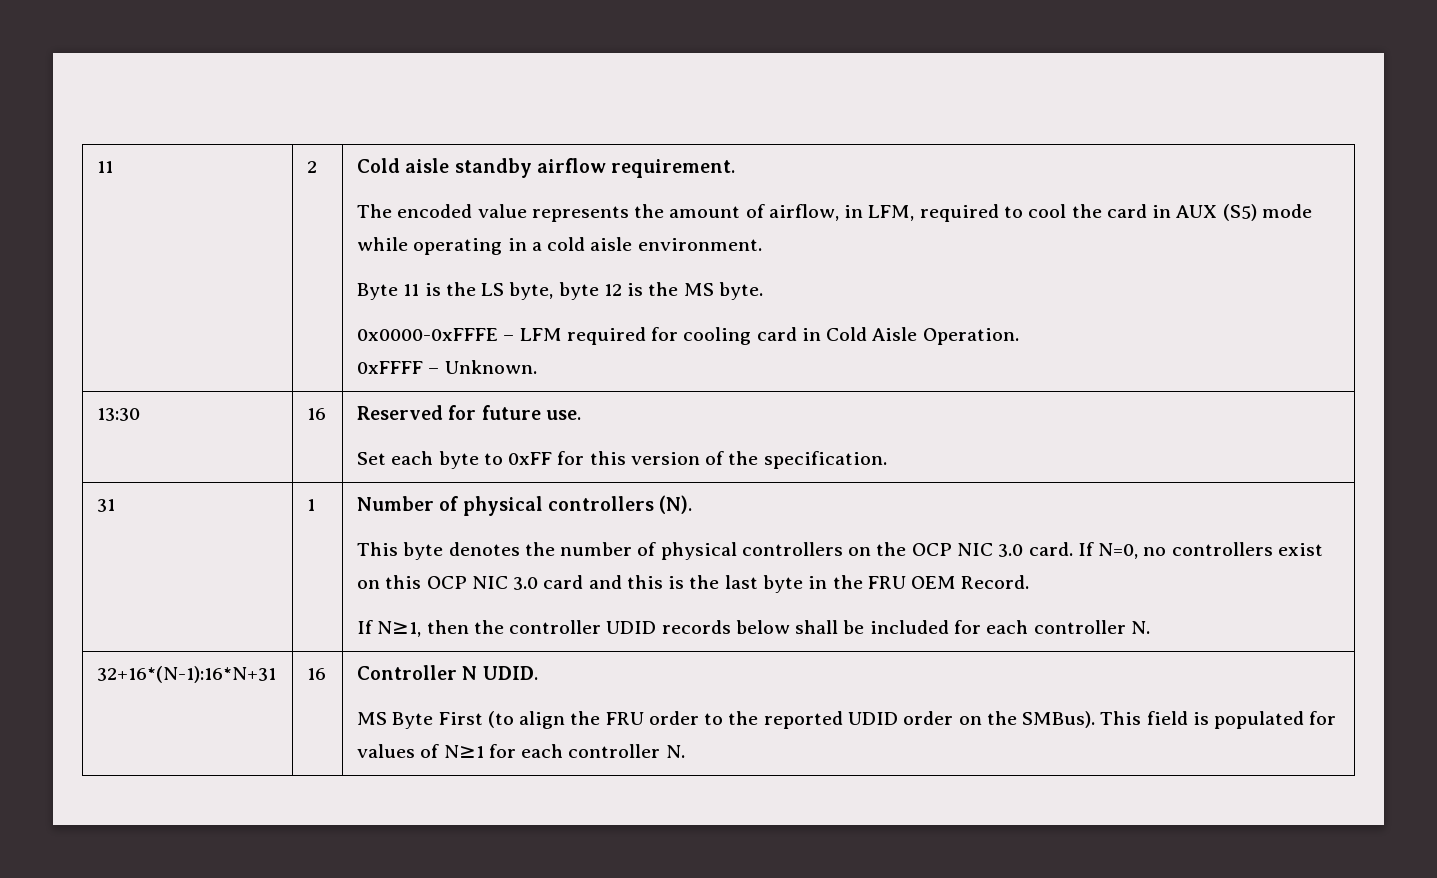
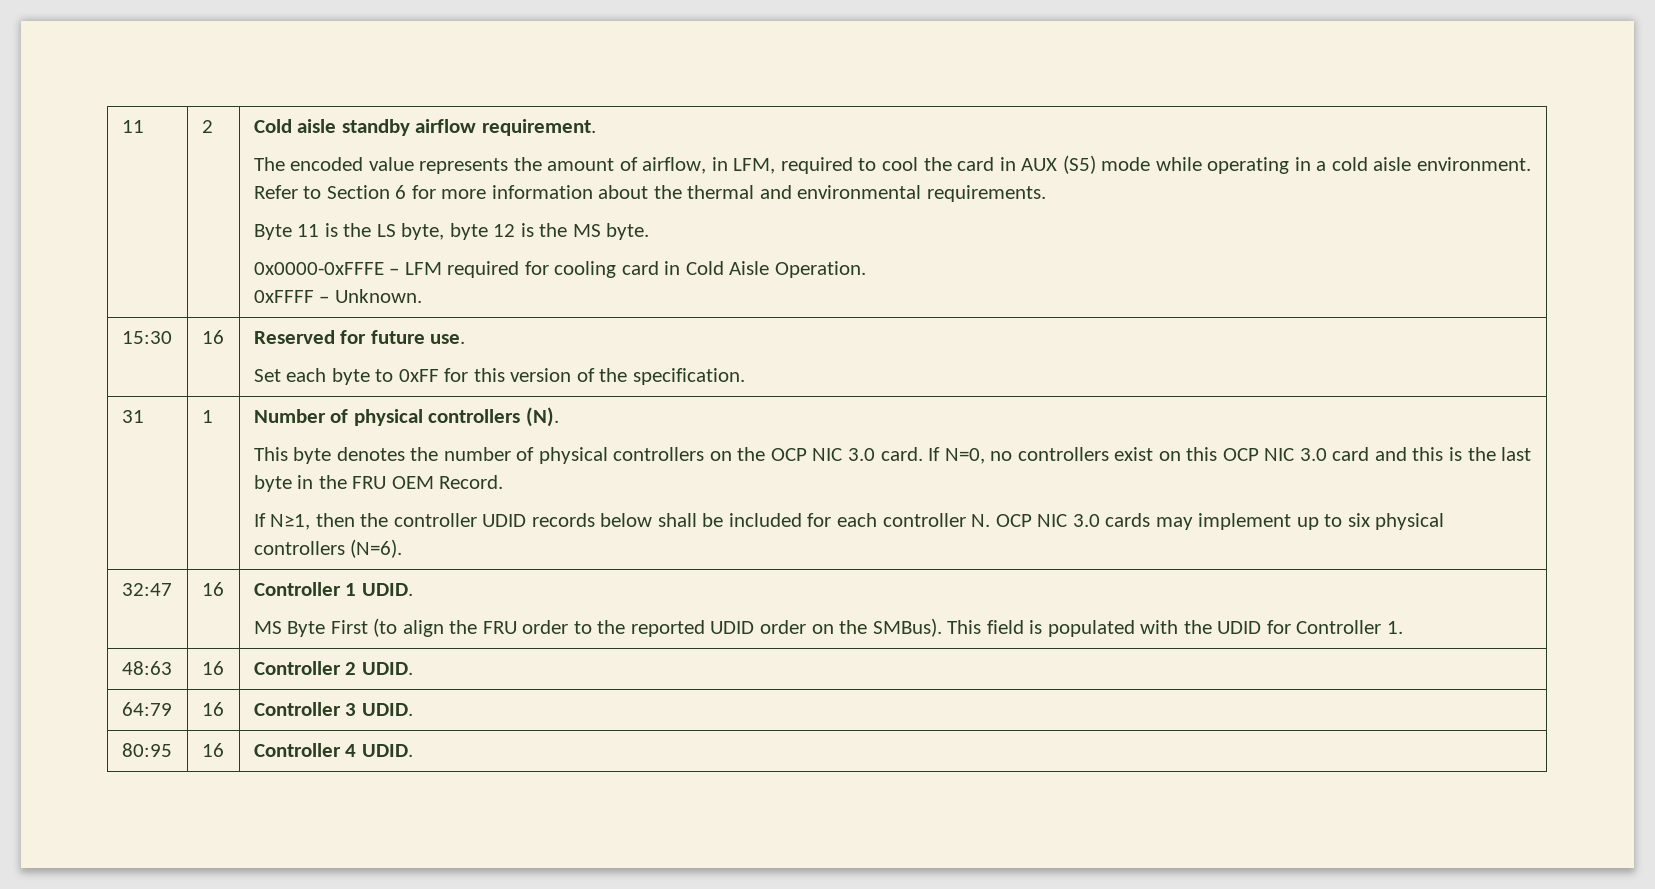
(762, 244) none -> [253,185,1046,202] Refer to Section 6 for more information about the thermal and environmental requirements.
[97,408,141,421] 13:30 -> [121,331,172,344] 15:30
[97,666,277,683] [307,668,327,680] [357,665,478,680] // 32+16*(N-1):16*N+31 | 16 | Controller N -> [995,513,1445,530] [253,539,403,558] [121,583,172,596] [201,582,224,596] [253,582,357,596] OCP NIC 3.0 cards may implement up to six physical controllers (N=6). // 32:47 | 16 | Controller 1
[1309,711,1337,725] [357,744,685,758] for values of N≥1 for each controller N. -> [1140,620,1403,634] [121,661,172,675] [201,661,224,675] [253,661,413,675] [121,702,172,716] [201,702,224,716] [253,702,413,716] [121,743,172,757] [201,743,224,757] [253,743,413,757] with the UDID for Controller 1. // 48:63 | 16 | Controller 2 UDID. // 64:79 | 16 | Controller 3 UDID. // 80:95 | 16 | Controller 4 UDID.

